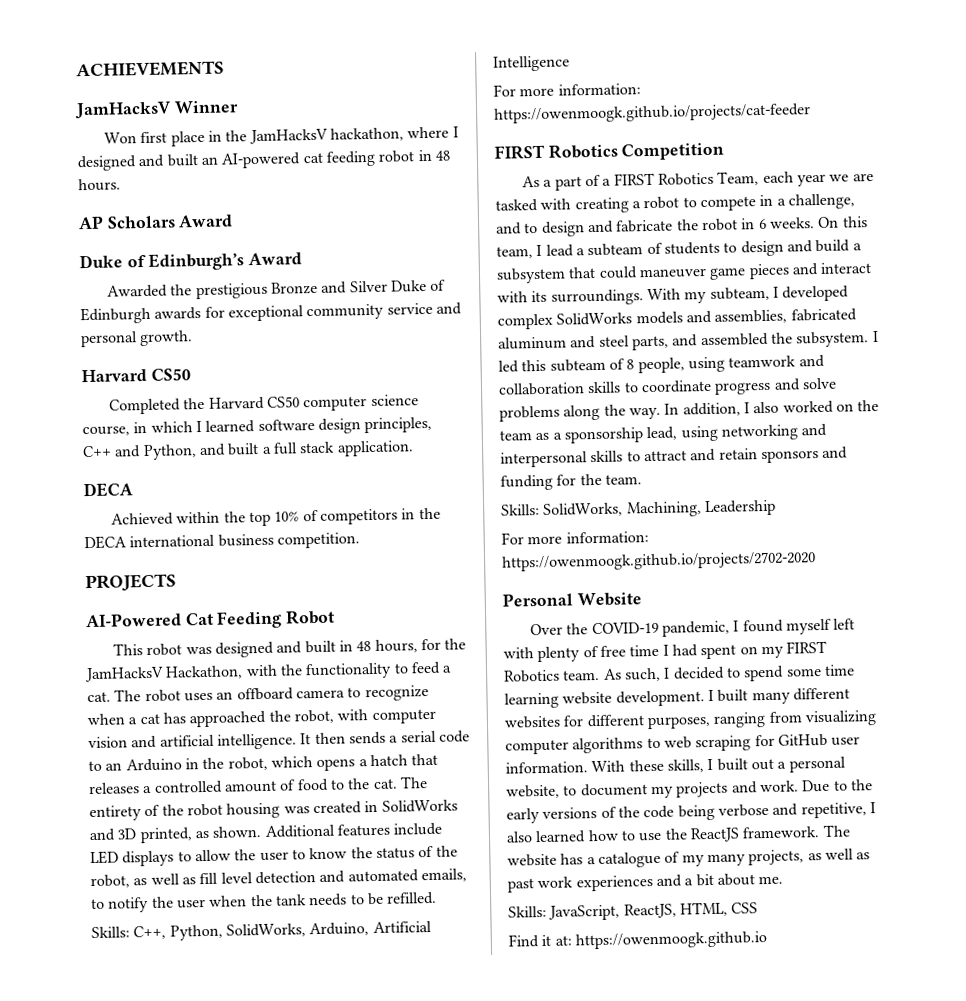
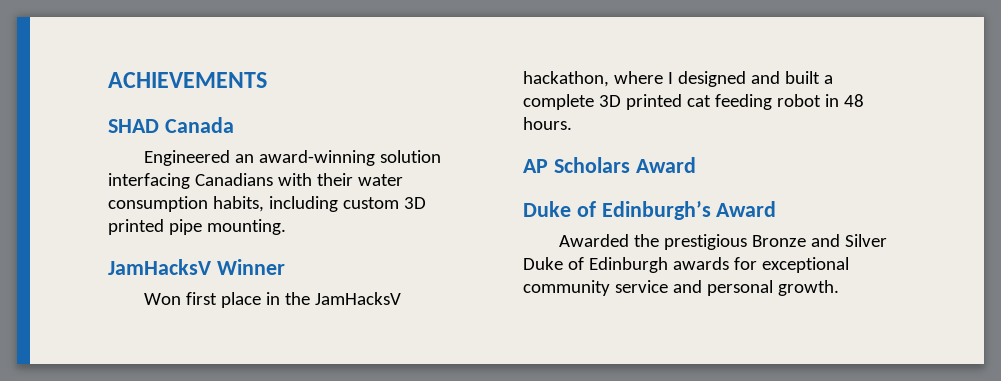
(224, 69) none -> [108,117,234,133] [143,150,441,166] [108,173,403,189] [108,196,426,212] [108,219,286,235] // SHAD Canada // Engineered an award-winning solution interfacing Canadians with their water consumption habits, including custom 3D printed pipe mounting.
[200,152,302,169] an AI-powered -> [823,75,833,84] [523,94,682,110] a complete 3D printed
[81,368,191,383] [108,394,419,415] [82,416,433,437] [82,440,414,461] [83,482,133,498] [110,507,441,527] [84,532,360,550] [85,573,176,593] [85,609,336,629] [112,638,467,658] [84,661,453,683] [87,685,429,703] [87,708,436,728] [88,730,470,750] [88,753,439,772] [88,776,428,795] [89,799,458,822] [89,822,443,844] [90,845,458,867] [90,868,467,889] [91,891,438,913] [91,920,432,941] [493,55,570,72] [493,83,641,97] [494,103,811,124] [494,142,725,161] [521,171,874,191] [495,193,855,214] [496,216,868,237] [496,239,862,259] [496,262,873,284] [497,285,850,306] [497,308,857,330] [498,330,879,351] [498,354,825,374] [498,377,837,396] [499,399,880,422] [499,423,828,444] [500,446,849,468] [500,473,642,491] [501,499,776,518] [501,531,649,545] [502,551,816,572] [502,592,642,607] [529,618,856,637] [503,640,828,663] [504,664,855,683] [504,687,850,709] [504,710,877,730] [505,733,861,755] [505,756,846,774] [506,779,873,799] [506,802,876,824] [506,824,851,844] [507,848,871,869] [507,873,784,893] [508,901,759,921] [508,931,767,950] // Harvard CS50 // Completed the Harvard CS50 computer science course, in which I learned software design principles, C++ and Python, and built a full stack application. // DECA // Achieved within the top 10% of competitors in the DECA international business competition. // PROJECTS // AI-Powered Cat Feeding Robot // This robot was designed and built in 48 hours, for the JamHacksV Hackathon, with the functionality to feed a cat. The robot uses an offboard camera to recognize when a cat has approached the robot, with computer vision and artificial intelligence. It then sends a serial code to an Arduino in the robot, which opens a hatch that releases a controlled amount of food to the cat. The entirety of the robot housing was created in SolidWorks and 3D printed, as shown. Additional features include LED displays to allow the user to know the status of the robot, as well as fill level detection and automated emails, to notify the user when the tank needs to be refilled. // Skills: C++, Python, SolidWorks, Arduino, Artificial Intelligence // For more information: https://owenmoogk.github.io/projects/cat-feeder // FIRST Robotics Competition // As a part of a FIRST Robotics Team, each year we are tasked with creating a robot to compete in a challenge, and to design and fabricate the robot in 6 weeks. On this team, I lead a subteam of students to design and build a subsystem that could maneuver game pieces and interact with its surroundings. With my subteam, I developed complex SolidWorks models and assemblies, fabricated aluminum and steel parts, and assembled the subsystem. I led this subteam of 8 people, using teamwork and collaboration skills to coordinate progress and solve problems along the way. In addition, I also worked on the team as a sponsorship lead, using networking and interpersonal skills to attract and retain sponsors and funding for the team. // Skills: SolidWorks, Machining, Leadership // For more information: https://owenmoogk.github.io/projects/2702-2020 // Personal Website // Over the COVID-19 pandemic, I found myself left with plenty of free time I had spent on my FIRST Robotics team. As such, I decided to spend some time learning website development. I built many different websites for different purposes, ranging from visualizing computer algorithms to web scraping for GitHub user information. With these skills, I built out a personal website, to document my projects and work. Due to the early versions of the code being verbose and repetitive, I also learned how to use the ReactJS framework. The website has a catalogue of my many projects, as well as past work experiences and a bit about me. // Skills: JavaScript, ReactJS, HTML, CSS // Find it at: https://owenmoogk.github.io -> (839, 288) none

